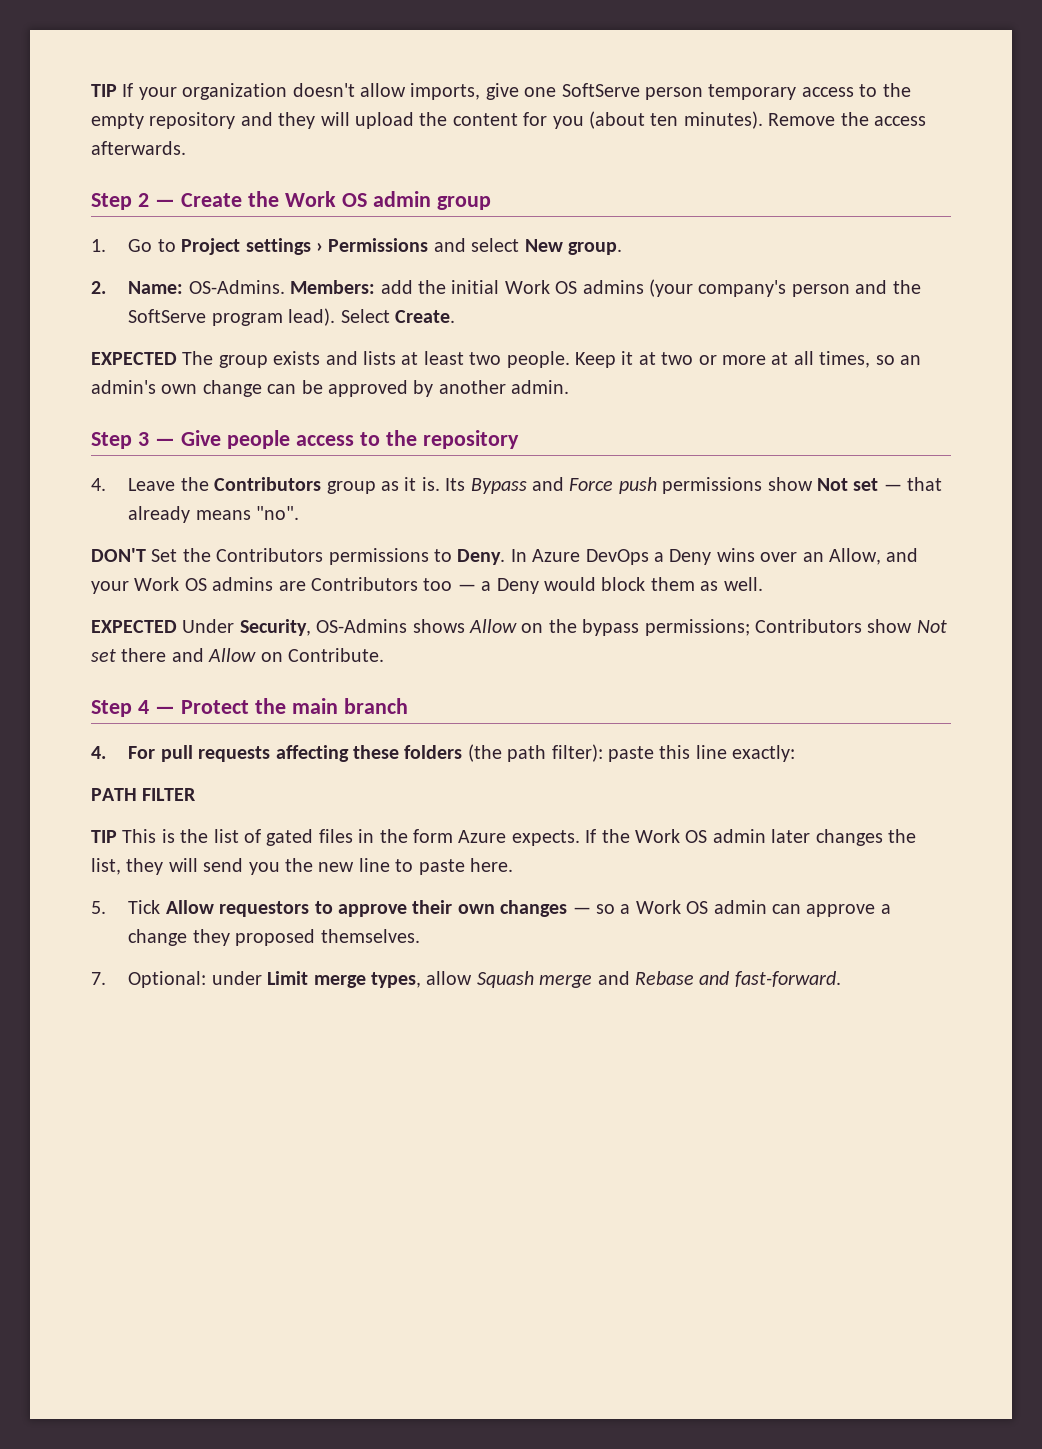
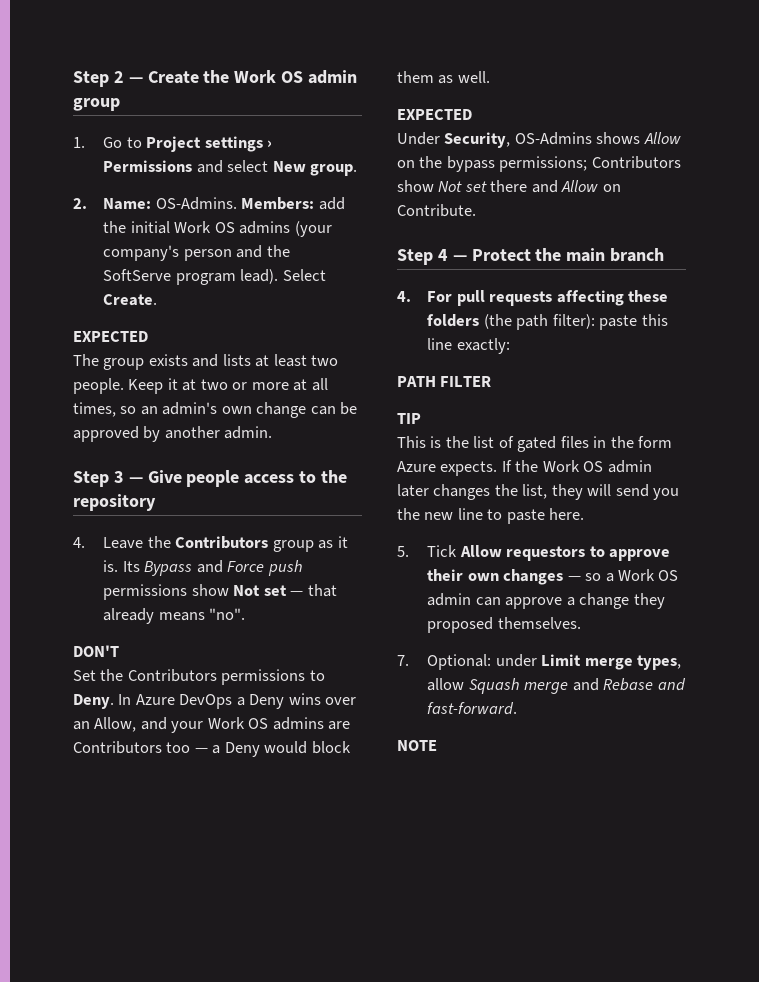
[91,83,911,100] [91,111,926,129] [91,141,186,155] TIP If your organization doesn't allow imports, give one SoftServe person temporary access to the empty repository and they will upload the content for you (about ten minutes). Remove the access afterwards. // -> (73, 79) none
(177, 358) none -> (148, 336) //
(146, 555) none -> (119, 651) //
(177, 626) none -> (472, 114) //
(117, 836) none -> (421, 418) //
(841, 979) none -> [397,740,437,751] // NOTE

